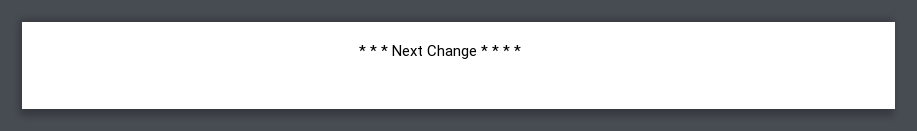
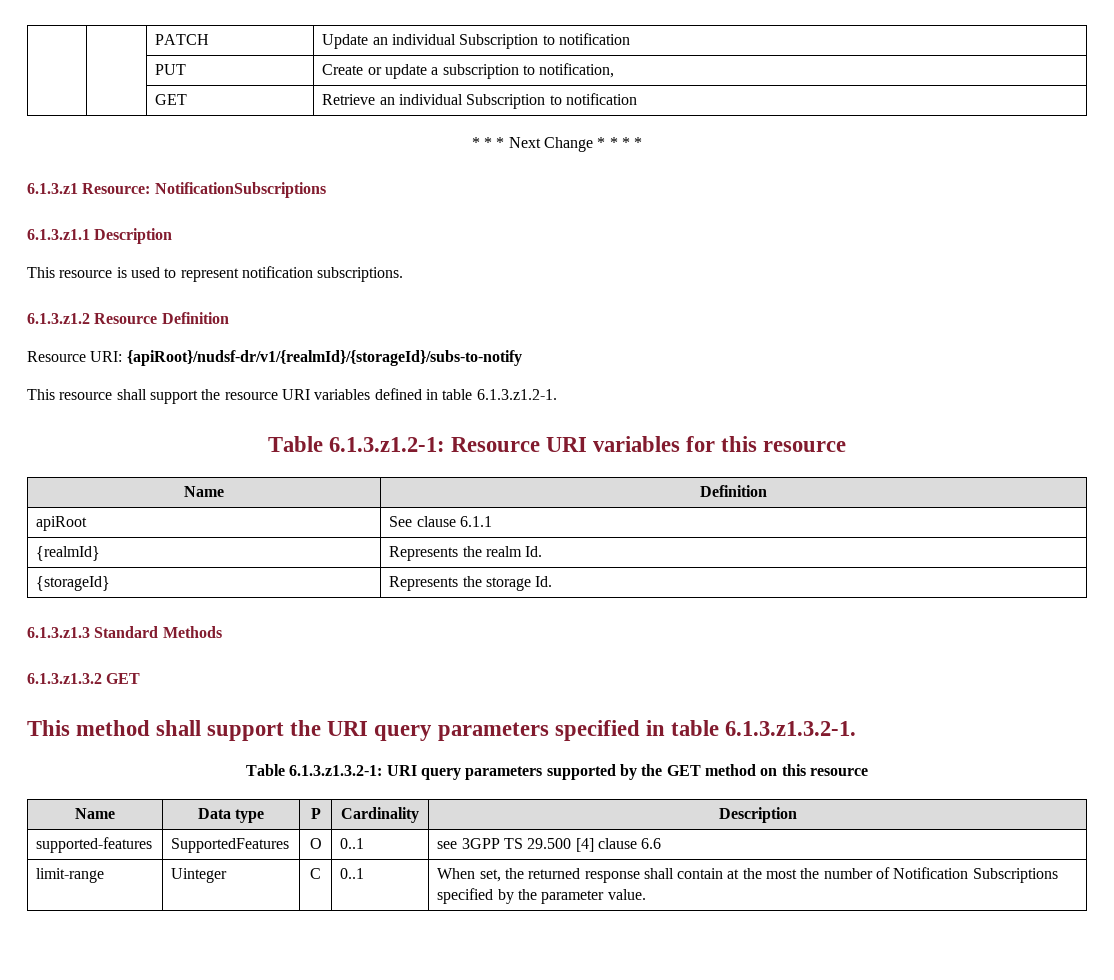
(358, 50) none -> [155,34,210,45] [322,33,630,49] [155,64,187,75] [322,63,615,79] [155,94,188,105] [322,93,637,109] | | PATCH | Update an individual Subscription to notification // | | PUT | Create or update a subscription to notification, // | | GET | Retrieve an individual Subscription to notification //
(522, 50) none -> [27,182,326,198] [27,228,173,244] [27,266,404,282] [27,312,229,324] [27,350,522,366] [27,388,557,404] [267,436,847,452] [184,486,224,497] [700,485,767,497] [36,516,88,531] [389,516,492,527] [36,546,101,561] [389,546,543,561] [36,576,111,591] [389,576,553,591] [27,626,222,638] [27,673,141,684] [27,720,856,741] [246,764,868,780] [75,808,115,819] [197,808,265,823] [310,808,321,819] [341,807,419,823] [718,807,797,823] [36,837,153,853] [171,838,290,853] [309,838,322,849] [340,838,365,849] [437,838,662,852] [36,868,105,883] [171,868,228,883] [310,868,321,879] [340,868,365,879] [437,867,1058,883] [437,888,646,904] // 6.1.3.z1 Resource: NotificationSubscriptions // 6.1.3.z1.1 Description // This resource is used to represent notification subscriptions. // 6.1.3.z1.2 Resource Definition // Resource URI: {apiRoot}/nudsf-dr/v1/{realmId}/{storageId}/subs-to-notify // This resource shall support the resource URI variables defined in table 6.1.3.z1.2-1. // Table 6.1.3.z1.2-1: Resource URI variables for this resource // Name | Definition // apiRoot | See clause 6.1.1 // {realmId} | Represents the realm Id. // {storageId} | Represents the storage Id. // 6.1.3.z1.3 Standard Methods // 6.1.3.z1.3.2 GET // This method shall support the URI query parameters specified in table 6.1.3.z1.3.2-1. // Table 6.1.3.z1.3.2-1: URI query parameters supported by the GET method on this resource // Name | Data type | P | Cardinality | Description // supported-features | SupportedFeatures | O | 0..1 | see 3GPP TS 29.500 [4] clause 6.6 // limit-range | Uinteger | C | 0..1 | When set, the returned response shall contain at the most the number of Notification Subscriptions specified by the parameter value.

